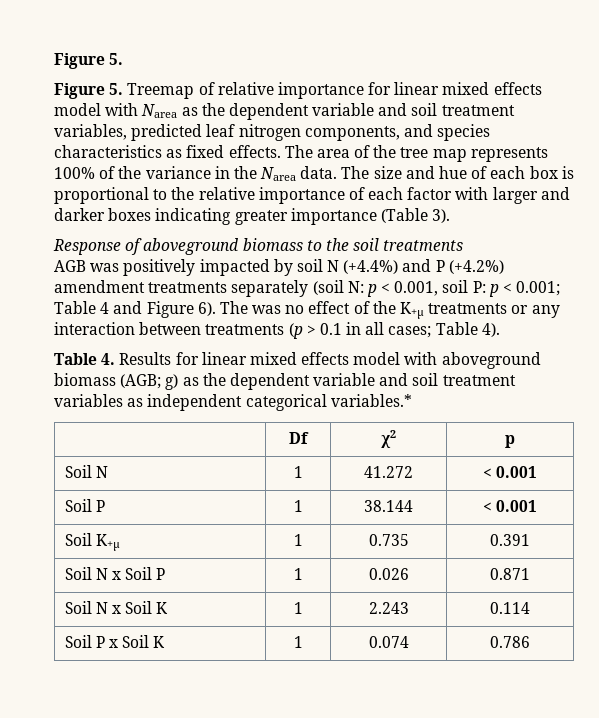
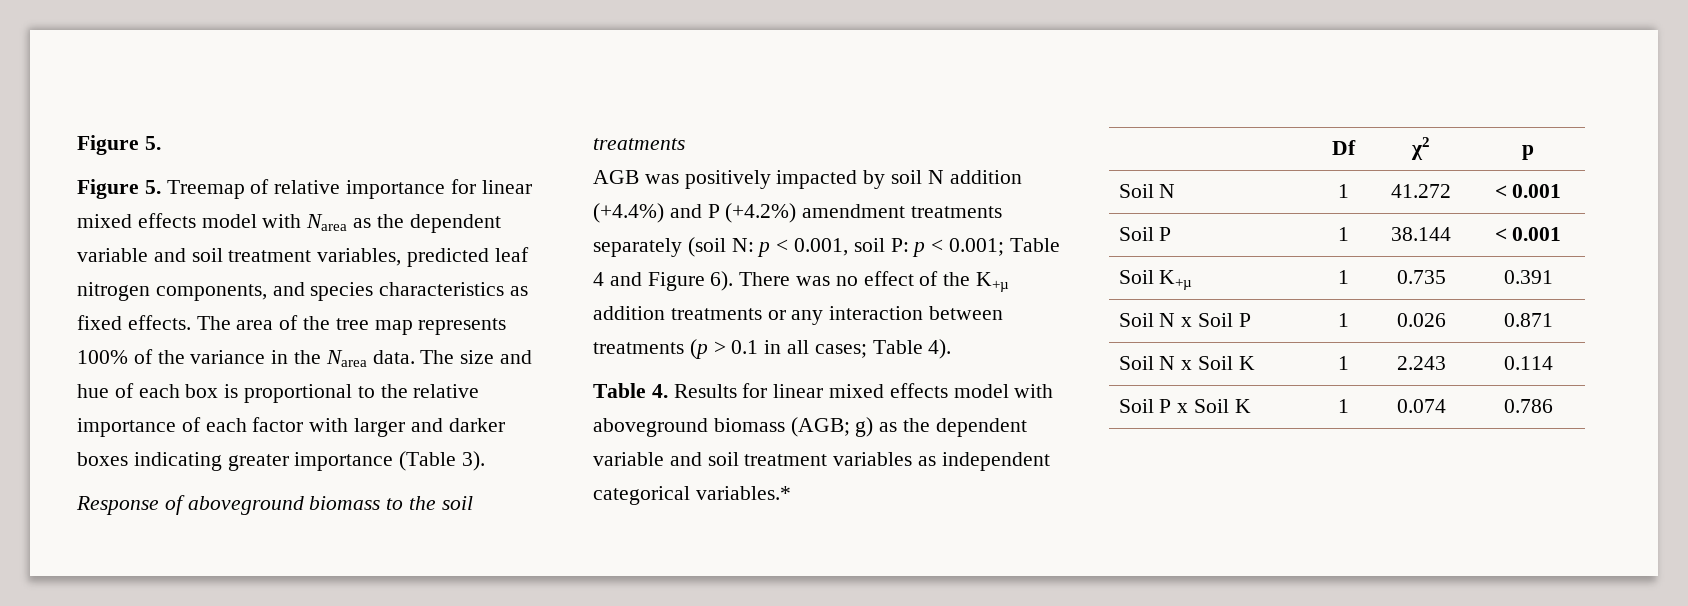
(340, 266) none -> [949,170,1022,184] addition
[219,301,248,314] The -> [739,272,791,286] There
(425, 310) none -> [593,306,665,320] addition

